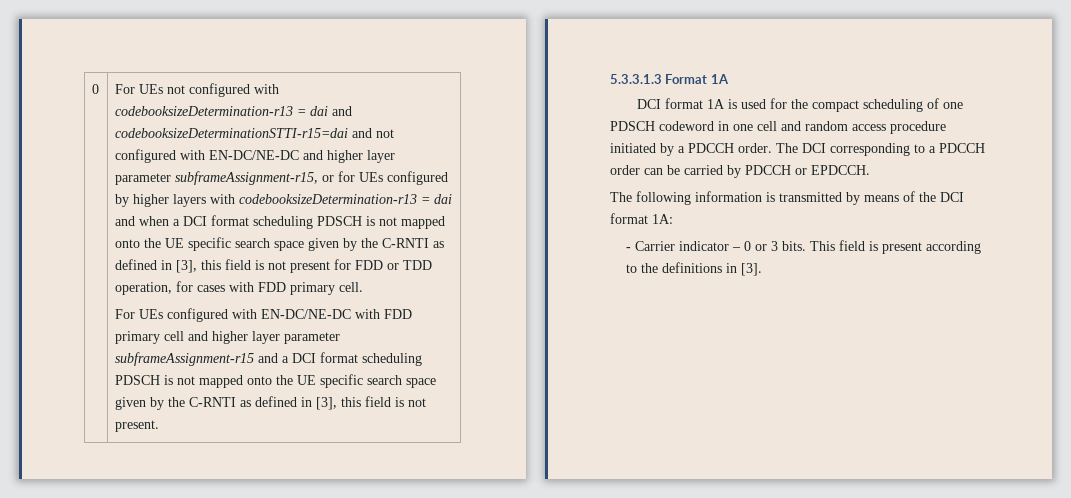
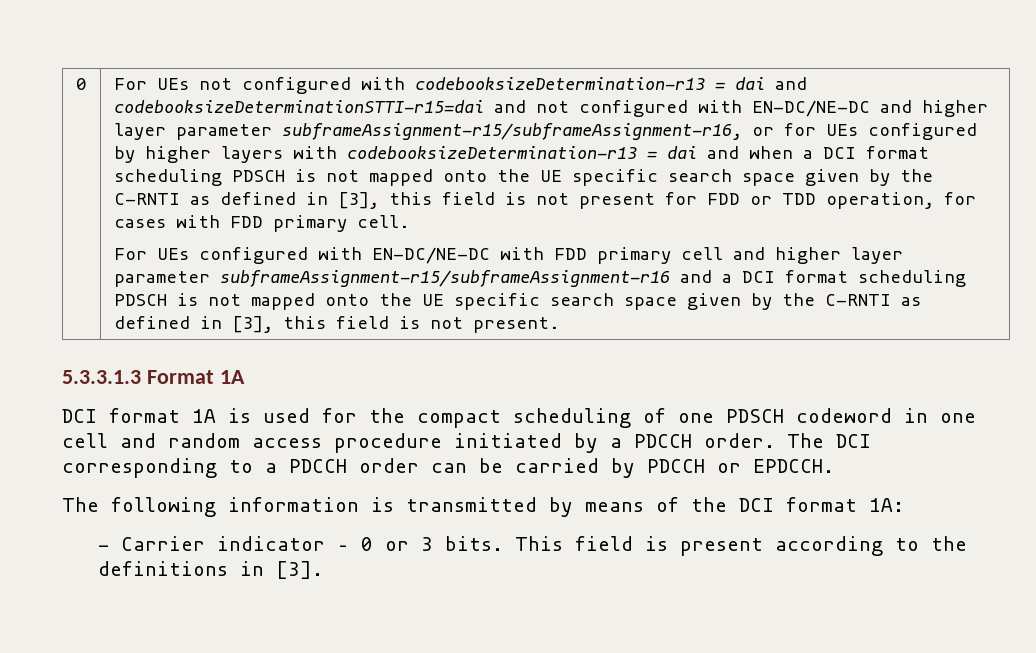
[174,171,318,185] subframeAssignment-r15, -> [281,123,742,140] subframeAssignment-r15/subframeAssignment-r16,
[114,352,254,366] subframeAssignment-r15 -> [219,270,670,287] subframeAssignment-r15/subframeAssignment-r16

